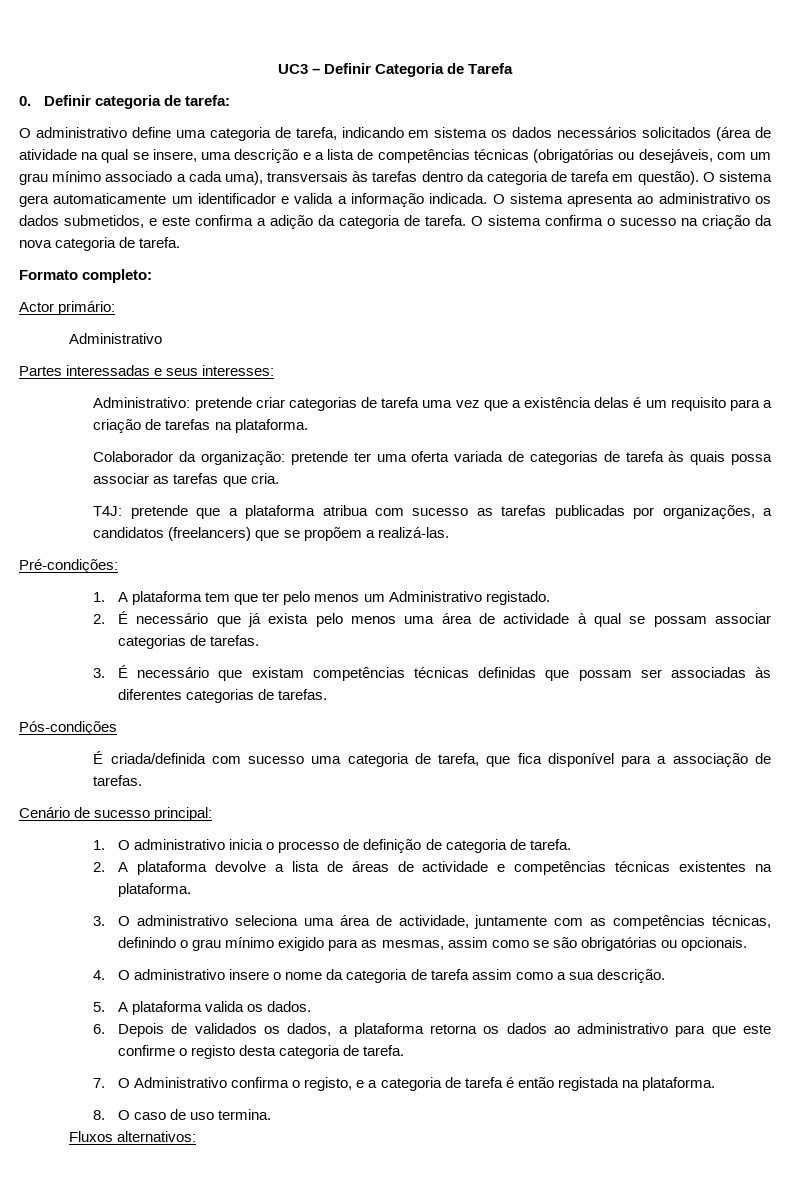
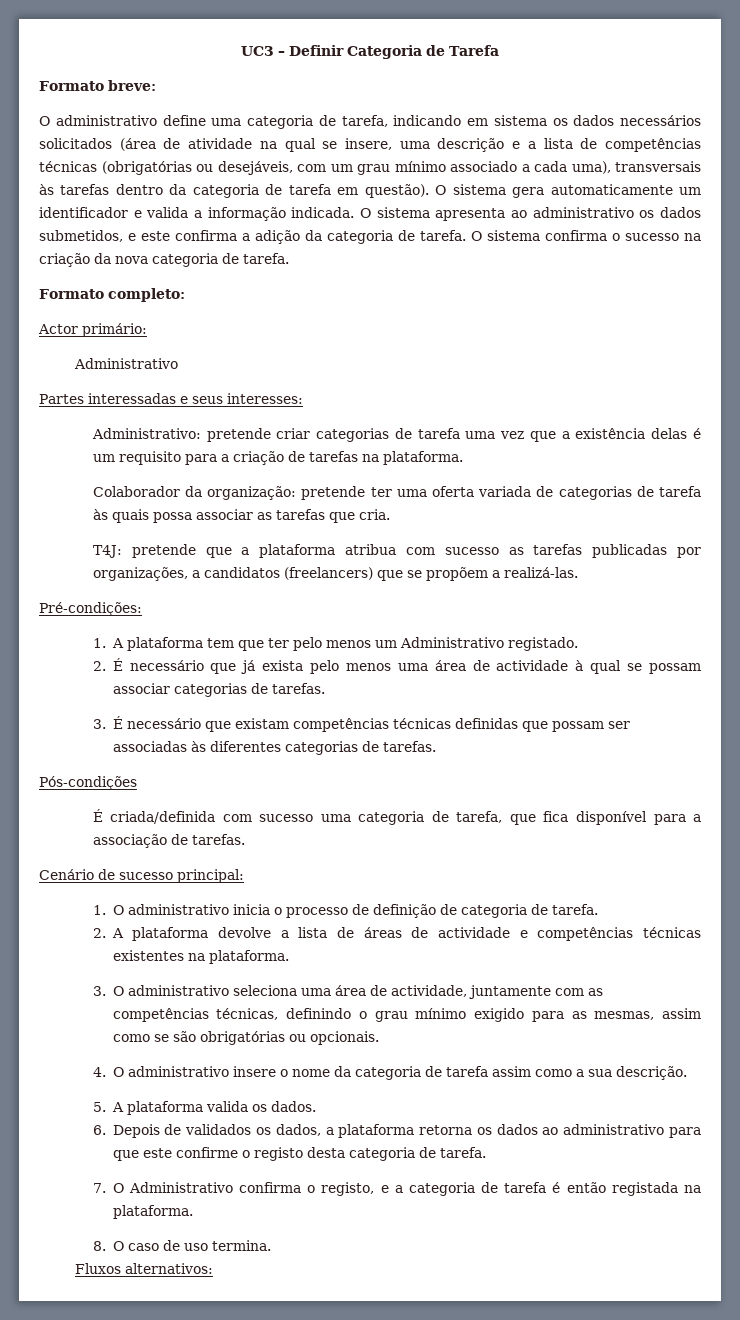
[19,95,230,109] 0. Definir categoria de tarefa: -> [39,80,156,91] Formato breve:

